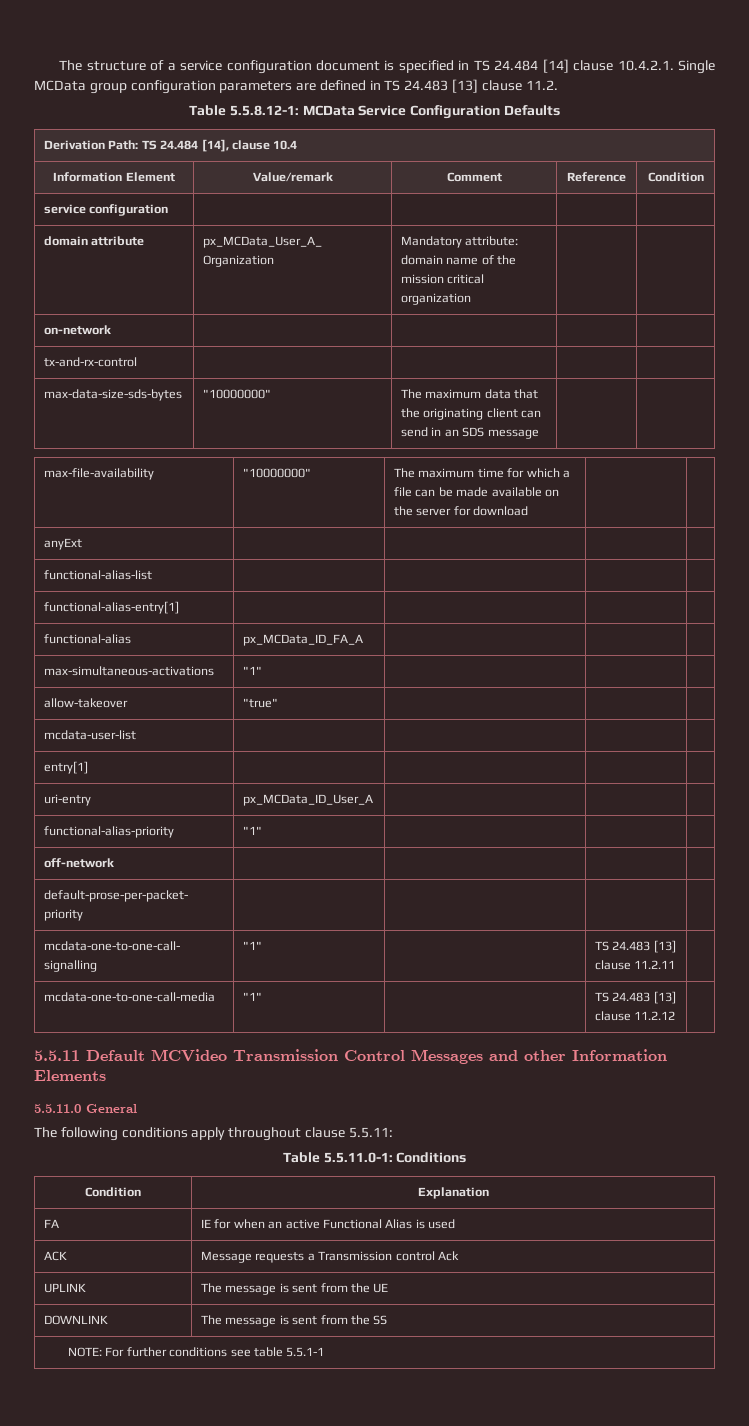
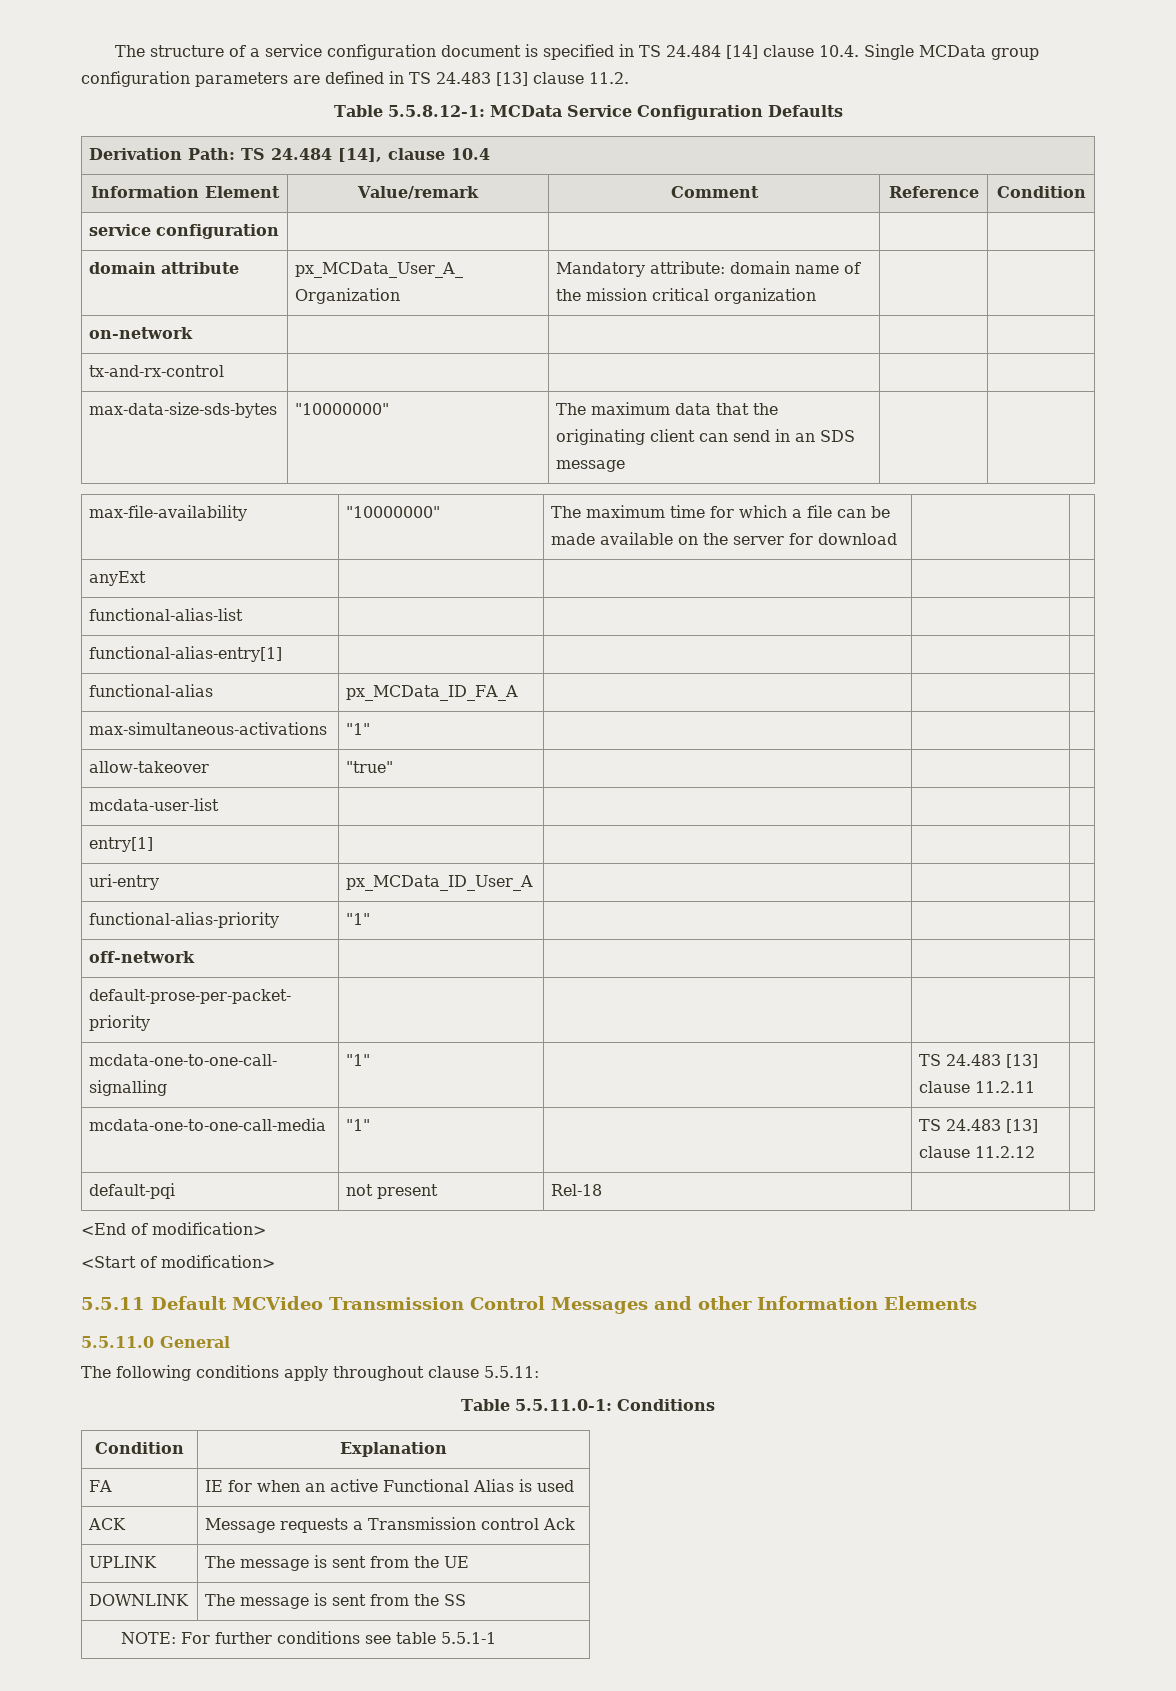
[617,60,674,71] 10.4.2.1. -> [819,45,860,57] 10.4.
(676, 1015) none -> [89,1183,176,1199] [346,1184,439,1199] [551,1184,603,1196] [81,1222,266,1235] [81,1255,275,1268] // default-pqi | not present | Rel-18 | | // <End of modification> // <Start of modification>

